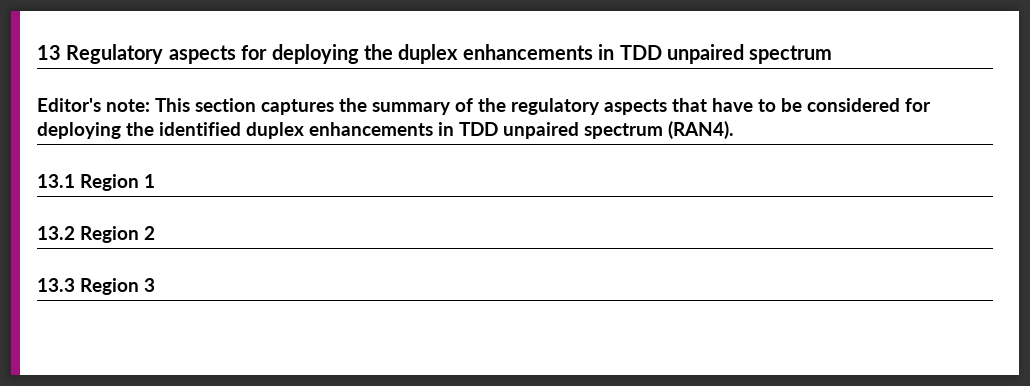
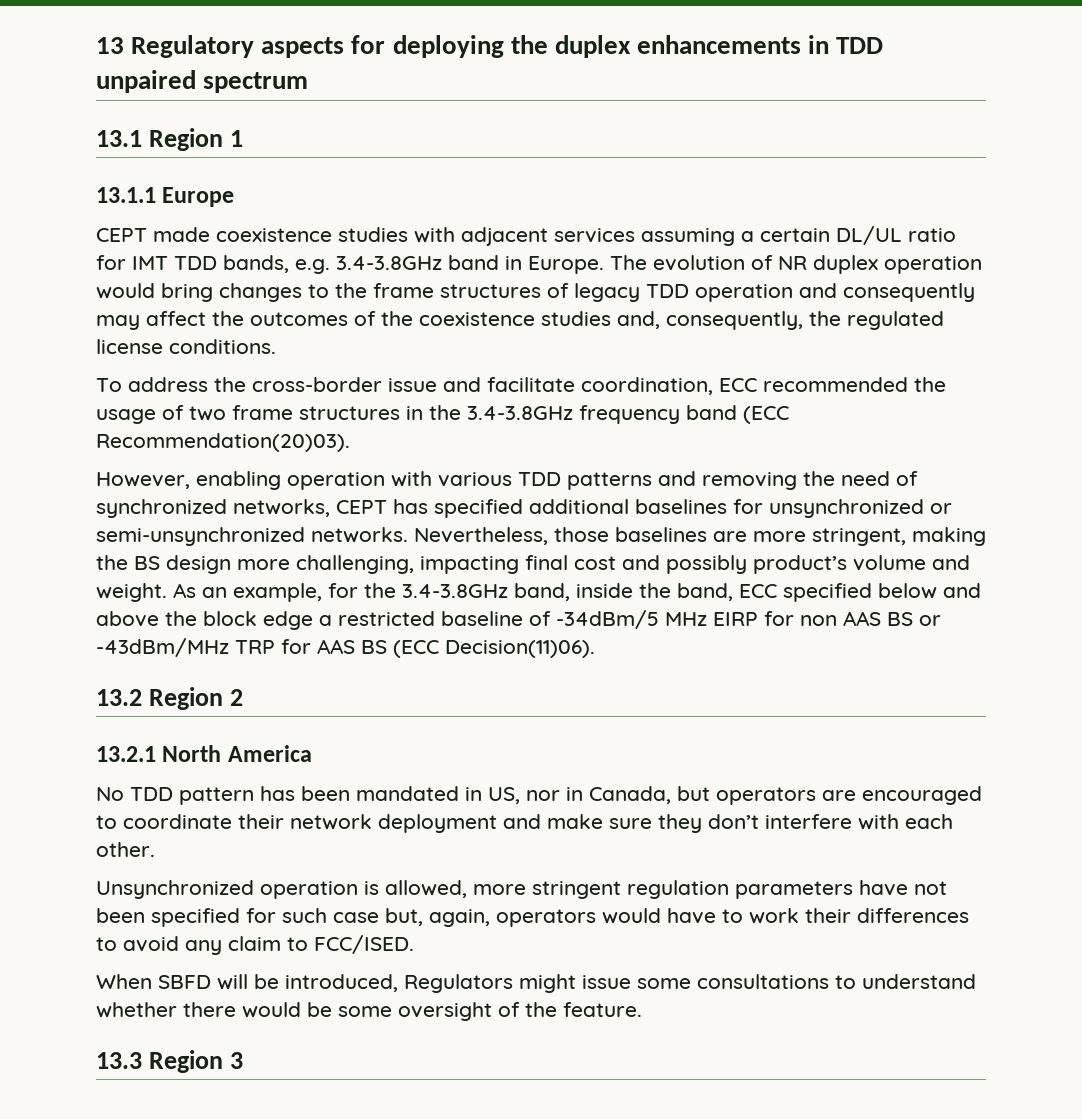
[37,98,931,115] [37,121,734,139] [37,174,155,191] [37,226,155,243] Editor's note: This section captures the summary of the regulatory aspects that have to be considered for deploying the identified duplex enhancements in TDD unpaired spectrum (RAN4). // 13.1 Region 1 // 13.2 Region 2 -> [96,128,243,151] [96,187,235,207] [96,226,956,246] [96,255,982,274] [96,283,975,302] [96,311,944,330] [96,339,276,354] [96,377,946,395] [96,405,789,424] [96,433,350,452] [96,471,918,490] [96,499,952,518] [96,527,986,546] [96,555,970,574] [96,583,981,602] [96,610,941,630] [96,638,595,658] [96,687,243,710] [96,745,312,762] [96,786,982,805] [96,814,953,833] [96,842,155,857] [96,880,947,899] [96,908,969,927] [96,935,414,955] [96,974,976,993] [96,1002,642,1021] 13.1 Region 1 // 13.1.1 Europe // CEPT made coexistence studies with adjacent services assuming a certain DL/UL ratio for IMT TDD bands, e.g. 3.4-3.8GHz band in Europe. The evolution of NR duplex operation would bring changes to the frame structures of legacy TDD operation and consequently may affect the outcomes of the coexistence studies and, consequently, the regulated license conditions. // To address the cross-border issue and facilitate coordination, ECC recommended the usage of two frame structures in the 3.4-3.8GHz frequency band (ECC Recommendation(20)03). // However, enabling operation with various TDD patterns and removing the need of synchronized networks, CEPT has specified additional baselines for unsynchronized or semi-unsynchronized networks. Nevertheless, those baselines are more stringent, making the BS design more challenging, impacting final cost and possibly product’s volume and weight. As an example, for the 3.4-3.8GHz band, inside the band, ECC specified below and above the block edge a restricted baseline of -34dBm/5 MHz EIRP for non AAS BS or -43dBm/MHz TRP for AAS BS (ECC Decision(11)06). // 13.2 Region 2 // 13.2.1 North America // No TDD pattern has been mandated in US, nor in Canada, but operators are encouraged to coordinate their network deployment and make sure they don’t interfere with each other. // Unsynchronized operation is allowed, more stringent regulation parameters have not been specified for such case but, again, operators would have to work their differences to avoid any claim to FCC/ISED. // When SBFD will be introduced, Regulators might issue some consultations to understand whether there would be some oversight of the feature.

